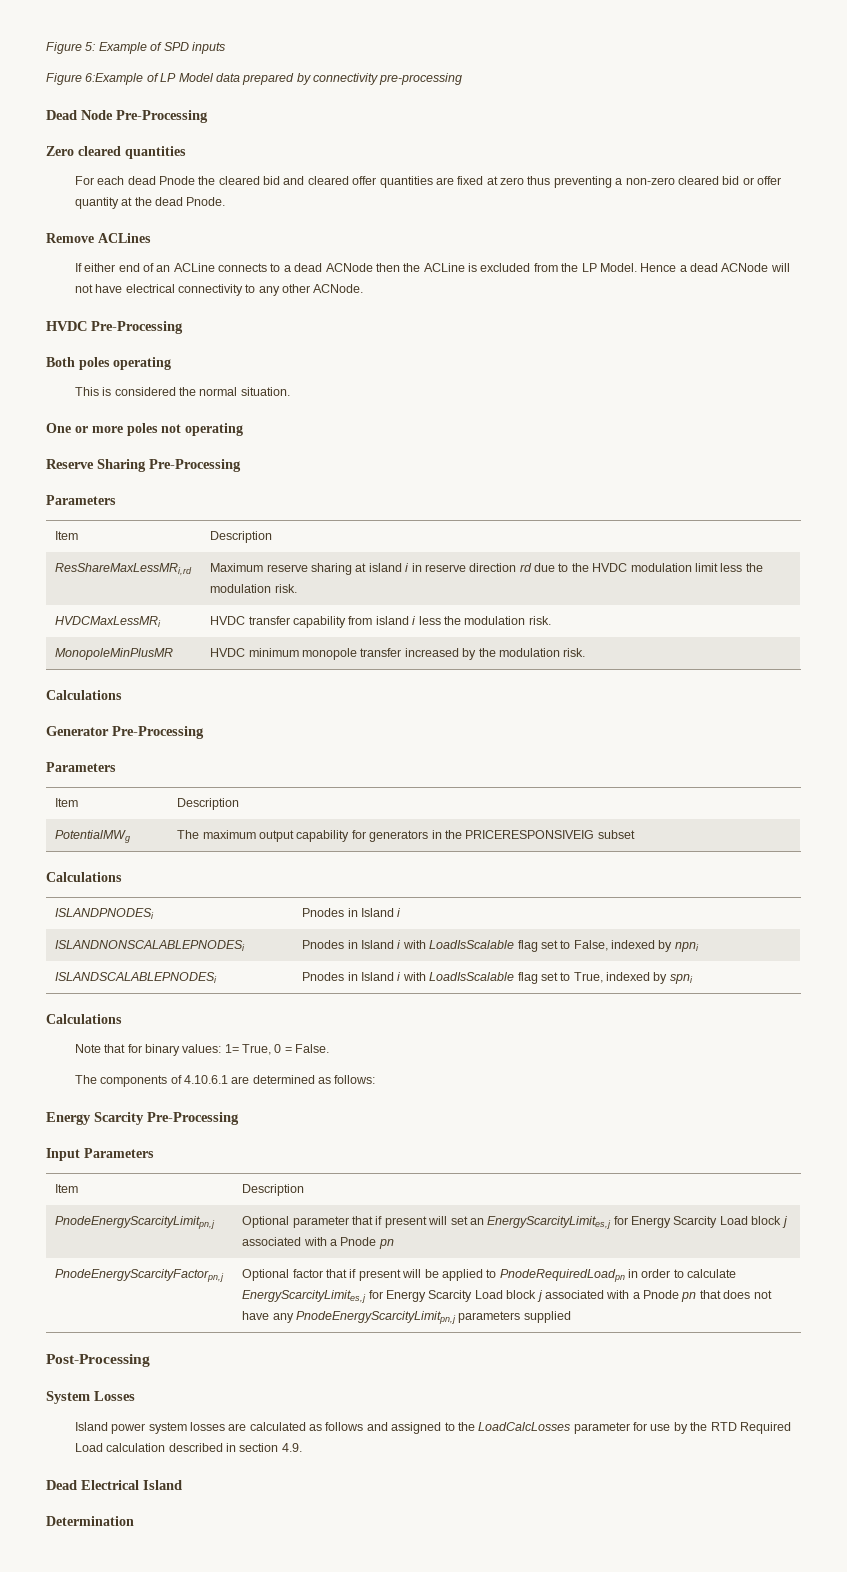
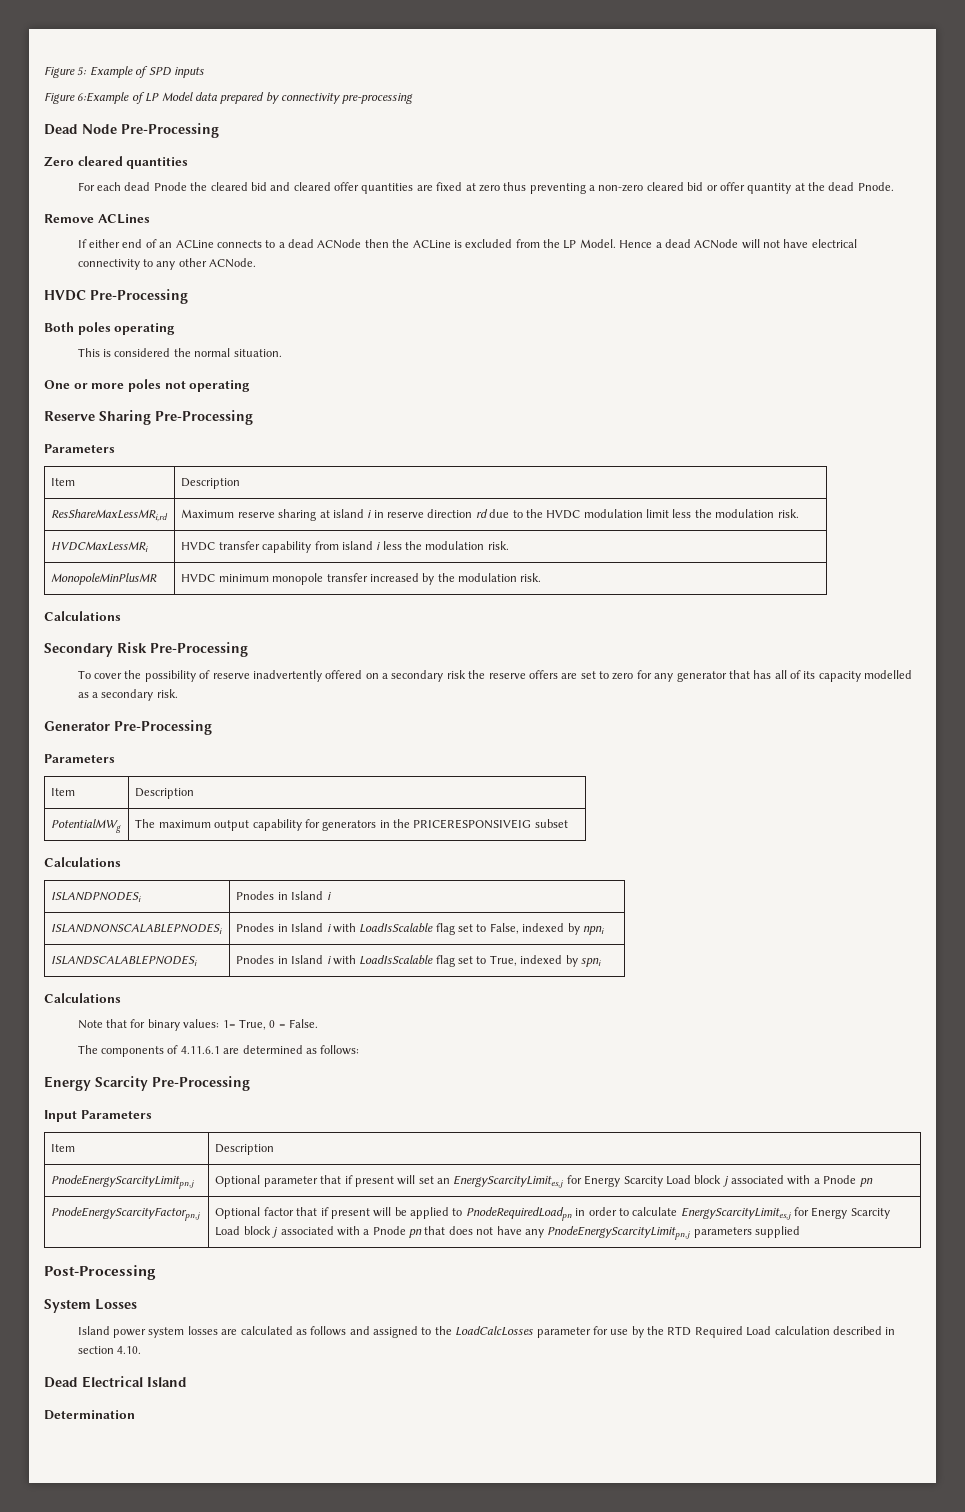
(122, 695) none -> [44,642,248,657] [77,670,913,682] [77,689,178,701] // Secondary Risk Pre-Processing // To cover the possibility of reserve inadvertently offered on a secondary risk the reserve offers are set to zero for any generator that has all of its capacity modelled as a secondary risk.
[183,1075,228,1084] 4.10.6.1 -> [180,1046,220,1054] 4.11.6.1
[281,1443,302,1452] 4.9. -> [117,1346,142,1354] 4.10.

